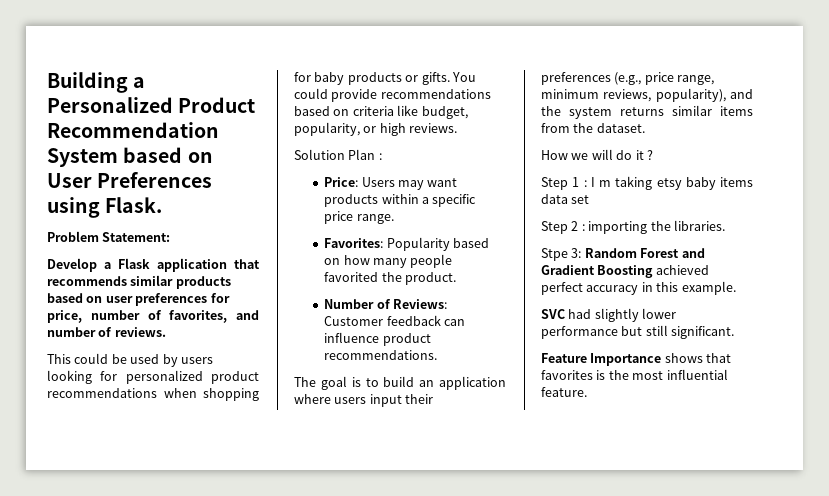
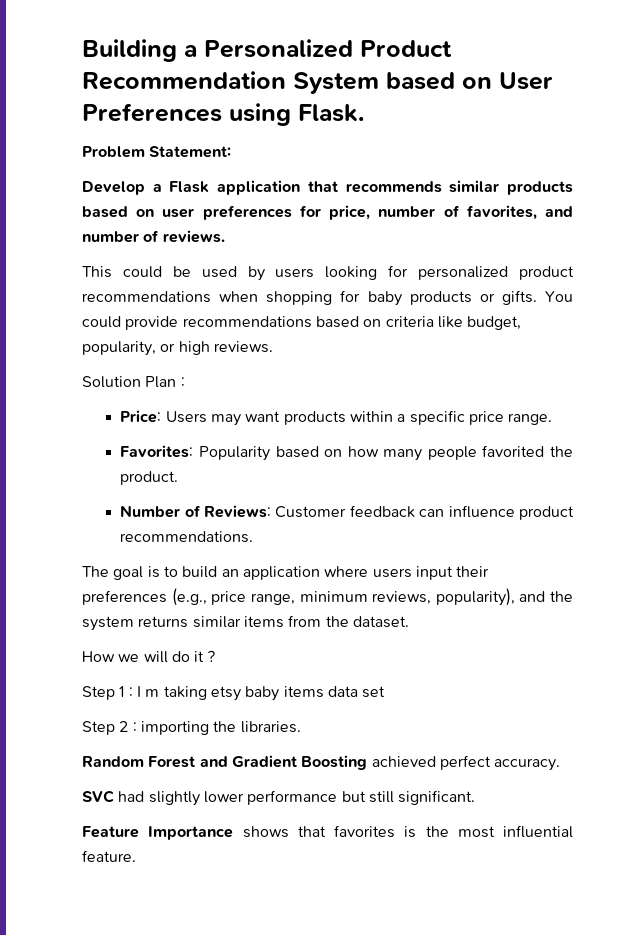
[541,248,582,261] Stpe 3: -> (301, 727) none
[586,281,736,295] accuracy in this example. -> [494,758,561,771] accuracy.

